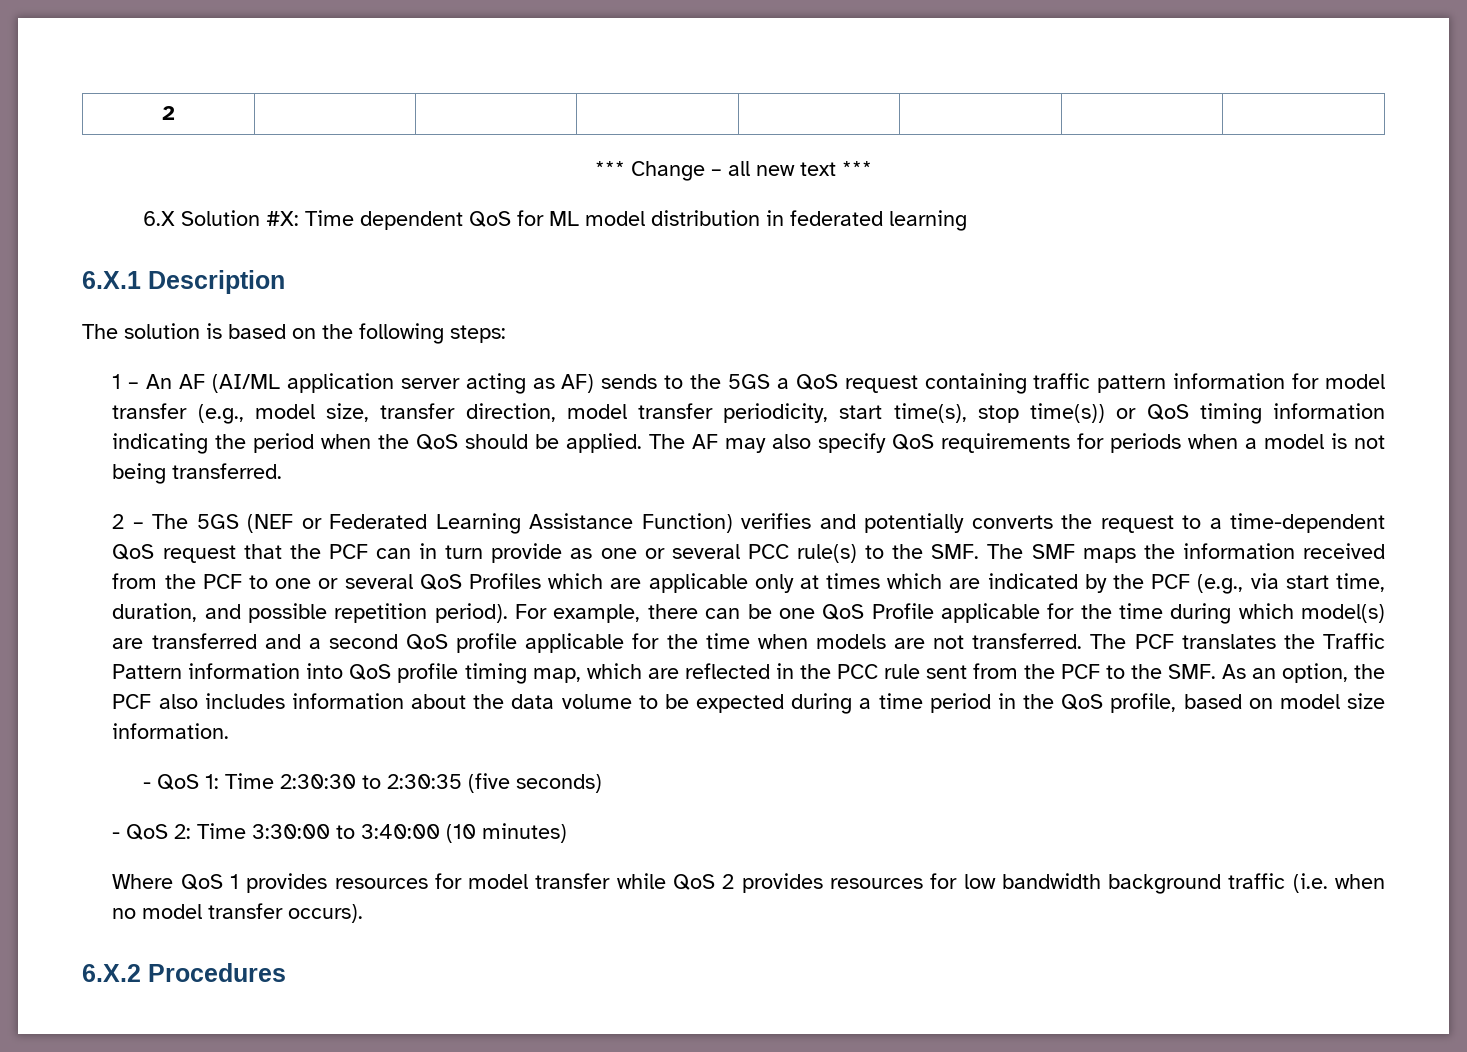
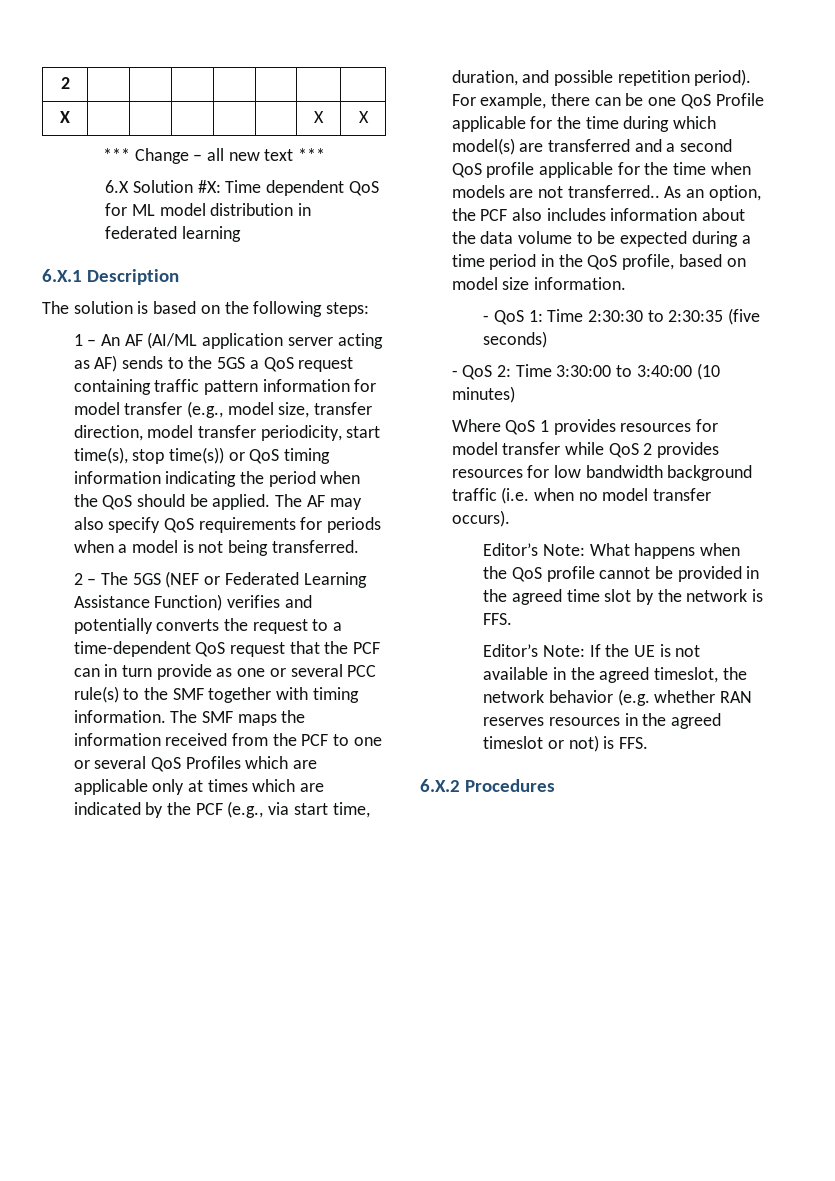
(175, 113) none -> [60,111,70,123] [314,111,324,123] [358,111,369,123] // X | | | | | | X | X
[931,544,980,559] SMF. -> [172,687,359,703] [73,710,166,723] SMF together with timing information.
[972,633,1385,649] [112,663,1216,684] transferred. The PCF translates the Traffic Pattern information into QoS profile timing map, which are reflected in the PCC rule sent from the PCF to the SMF. -> [567,185,660,198] transferred..
(364, 913) none -> [483,543,740,559] [483,566,760,582] [483,589,764,605] [483,613,513,625] [483,644,701,657] [483,667,747,683] [483,689,752,706] [483,713,721,729] [483,735,648,752] // Editor’s Note: What happens when the QoS profile cannot be provided in the agreed time slot by the network is FFS. // Editor’s Note: If the UE is not available in the agreed timeslot, the network behavior (e.g. whether RAN reserves resources in the agreed timeslot or not) is FFS.

